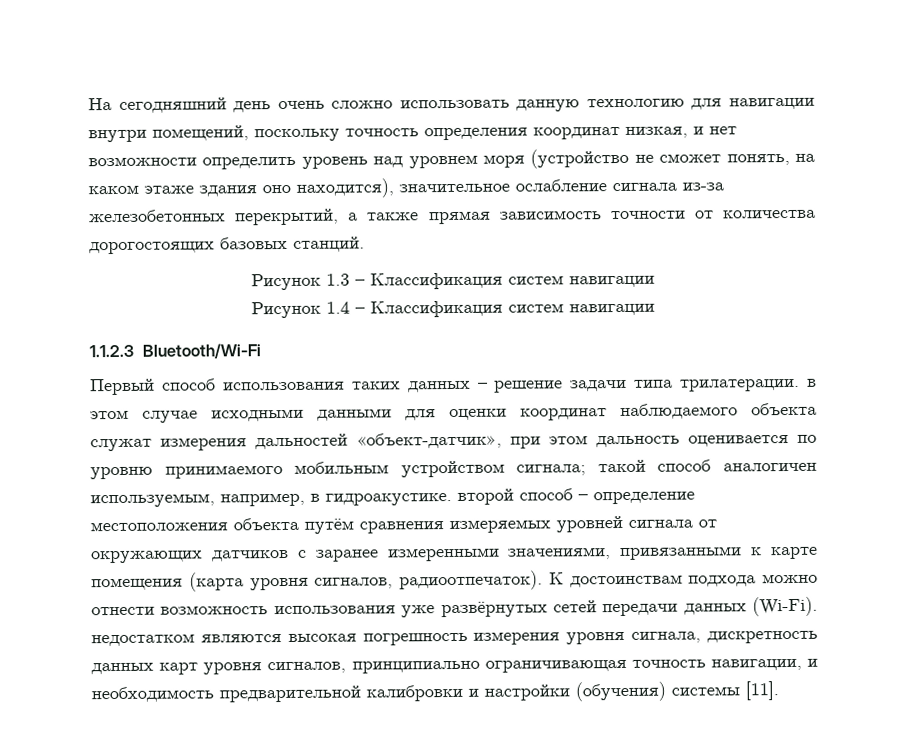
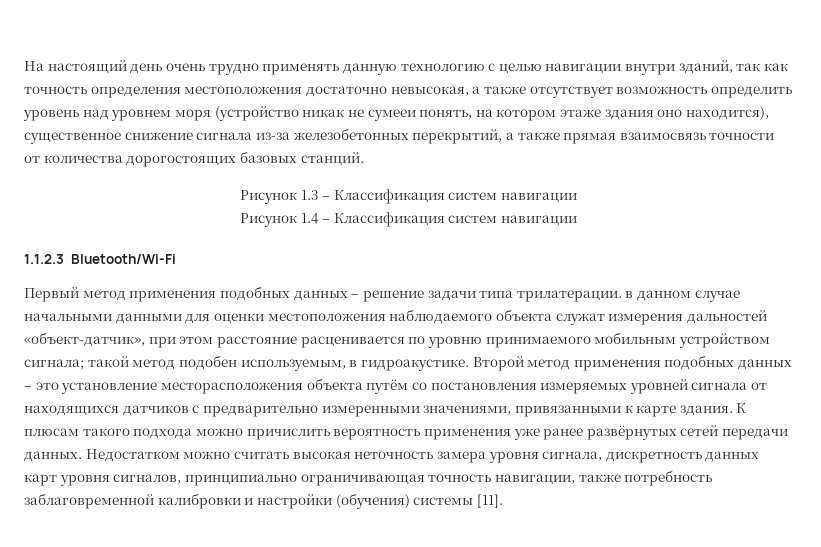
[118,97,227,113] сегодняшний -> [47,60,127,74] настоящий
[331,97,815,112] [88,125,737,143] [88,156,197,167] сложно использовать данную технологию для навигации внутри помещений, поскольку точность определения координат низкая, и нет возможности -> [208,60,789,75] [24,86,708,98] трудно применять данную технологию с целью навигации внутри зданий, так как точность определения местоположения достаточно невысокая, а также отсутствует возможность
[634,153,722,163] не сможет -> [302,109,416,121] никак не сумееи
[88,184,139,195] каком -> [496,109,557,121] котором
[399,179,607,193] значительное ослабление -> [24,132,193,144] существенное снижение
[499,210,602,220] зависимость -> [619,132,706,140] взаимосвязь
[160,378,401,391] способ использования таких -> [82,286,290,302] метод применения подобных
[90,408,304,423] этом случае исходными -> [637,290,740,302] [24,313,112,321] данном случае начальными
[520,408,607,421] координат -> [267,313,386,321] местоположения
[596,435,789,448] дальность оценивается -> [216,336,405,348] расстояние расценивается
[657,459,817,472] [90,488,695,508] [90,517,444,534] способ аналогичен используемым, например, в гидроакустике. второй способ – определение местоположения объекта путём сравнения -> [132,355,793,371] [24,378,537,394] метод подобен используемым, в гидроакустике. Второй метод применения подобных данных – это установление месторасположения объекта путём со постановления
[91,550,203,564] окружающих -> [24,405,119,416] находящихся
[315,549,379,562] заранее -> [202,405,318,417] предварительно
[91,570,818,592] [91,596,818,618] [91,631,561,647] помещения (карта уровня сигналов, радиоотпечаток). К достоинствам подхода можно отнести возможность использования уже развёрнутых сетей передачи данных (Wi-Fi). недостатком являются высокая погрешность измерения -> [679,403,747,416] [24,425,789,440] [24,449,486,463] здания. К плюсам такого подхода можно причислить вероятность применения уже ранее развёрнутых сетей передачи данных. Недостатком можно считать высокая неточность замера
[807,658,818,667] [91,685,361,703] и необходимость предварительной -> [578,470,713,486] [24,493,154,509] также потребность заблаговременной

